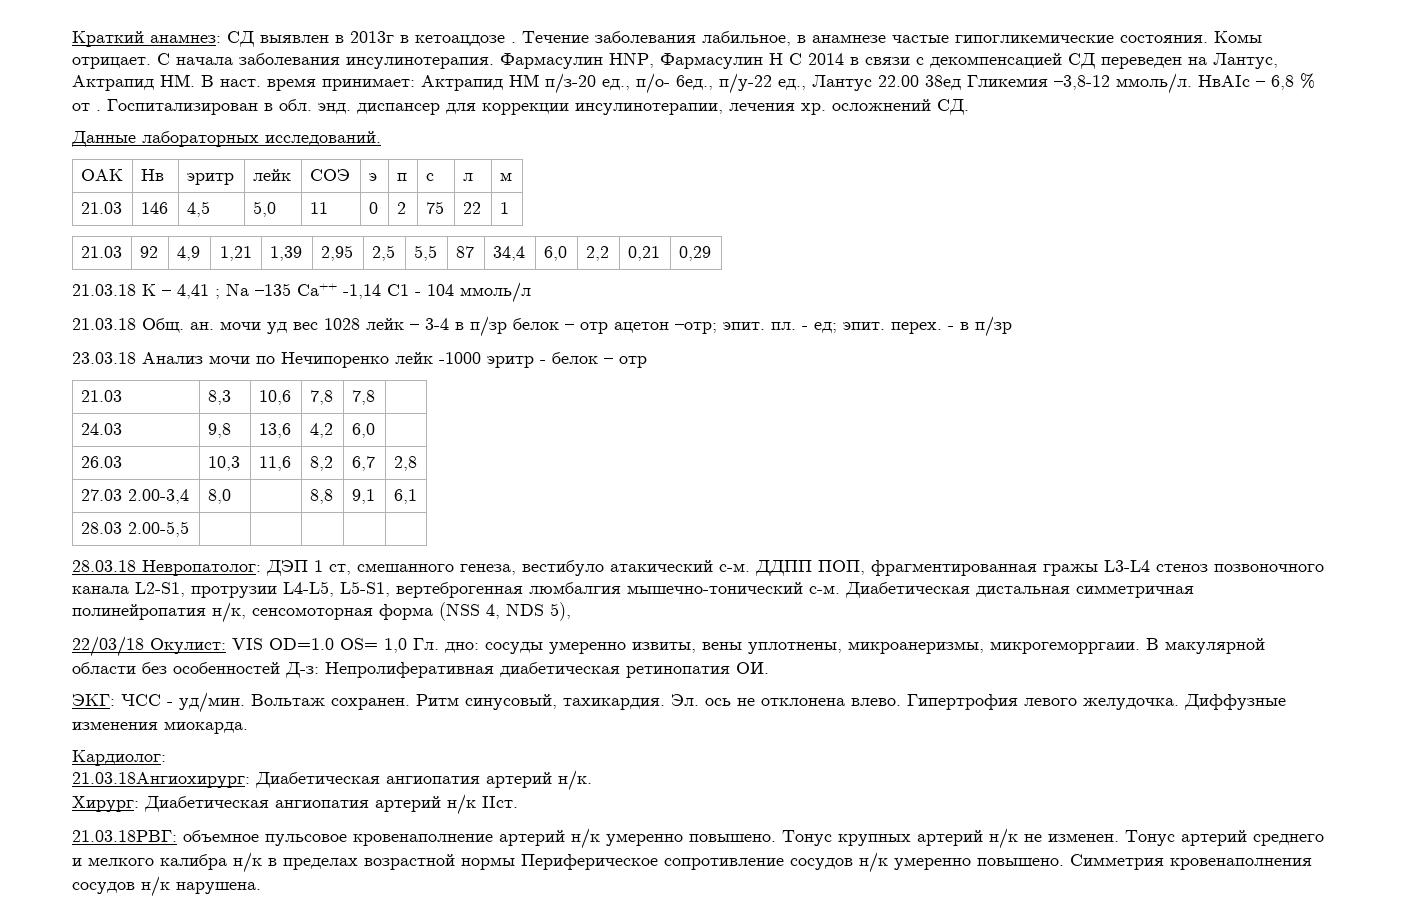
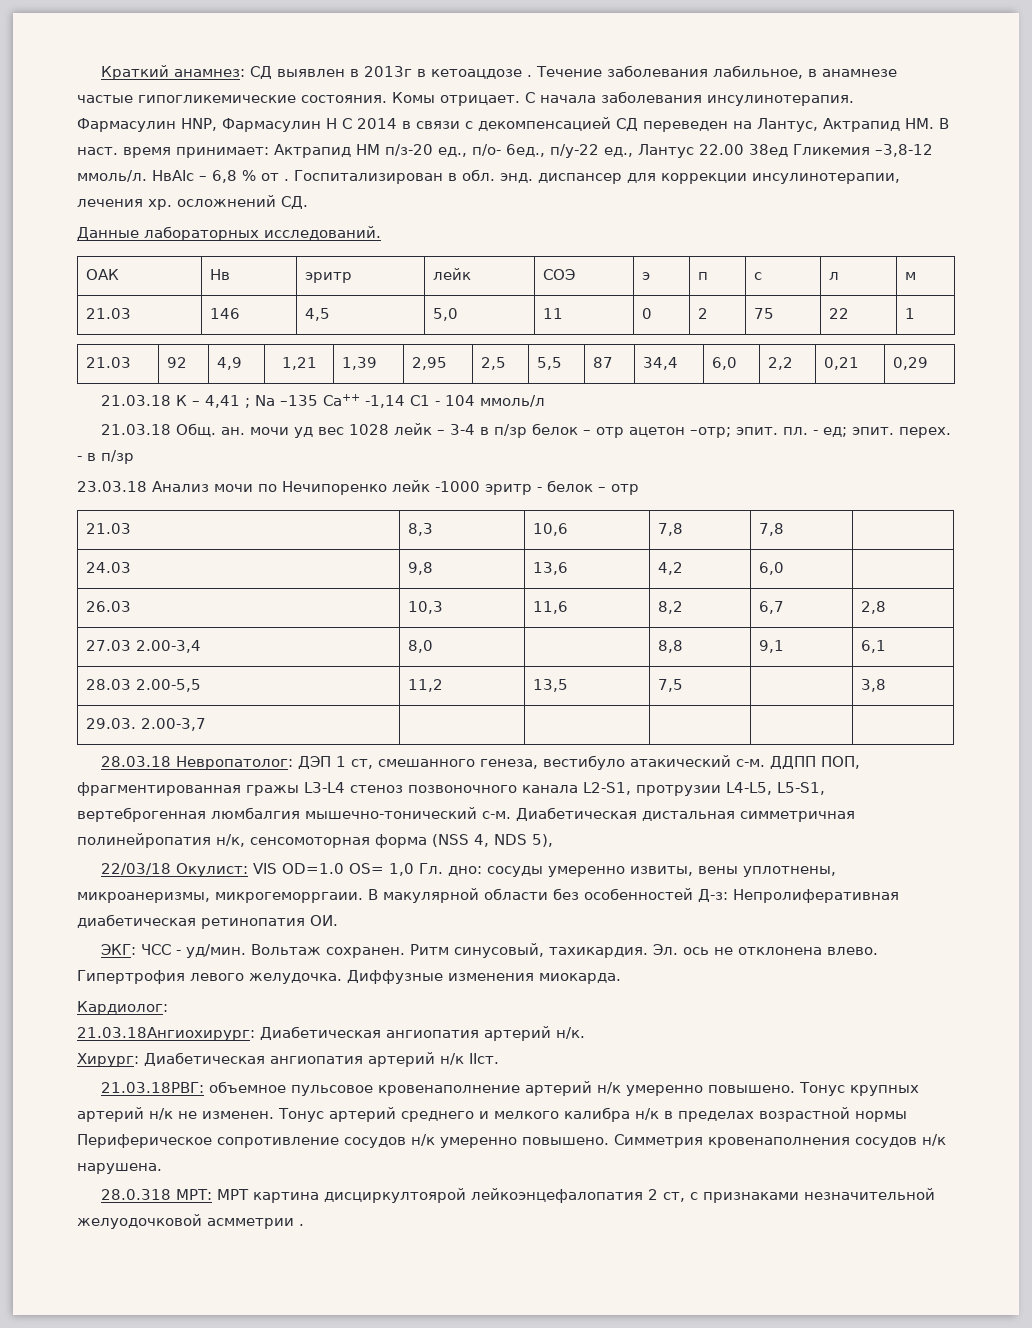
(189, 529) none -> [407,679,443,692] [532,679,568,692] [657,679,683,692] [860,679,886,692] [85,718,206,731] | 11,2 | 13,5 | 7,5 | | 3,8 // 29.03. 2.00-3,7
(261, 888) none -> [101,1188,936,1203] [77,1214,304,1229] // 28.0.318 МРТ: МРТ картина дисциркултоярой лейкоэнцефалопатия 2 ст, с признаками незначительной желуодочковой асмметрии .

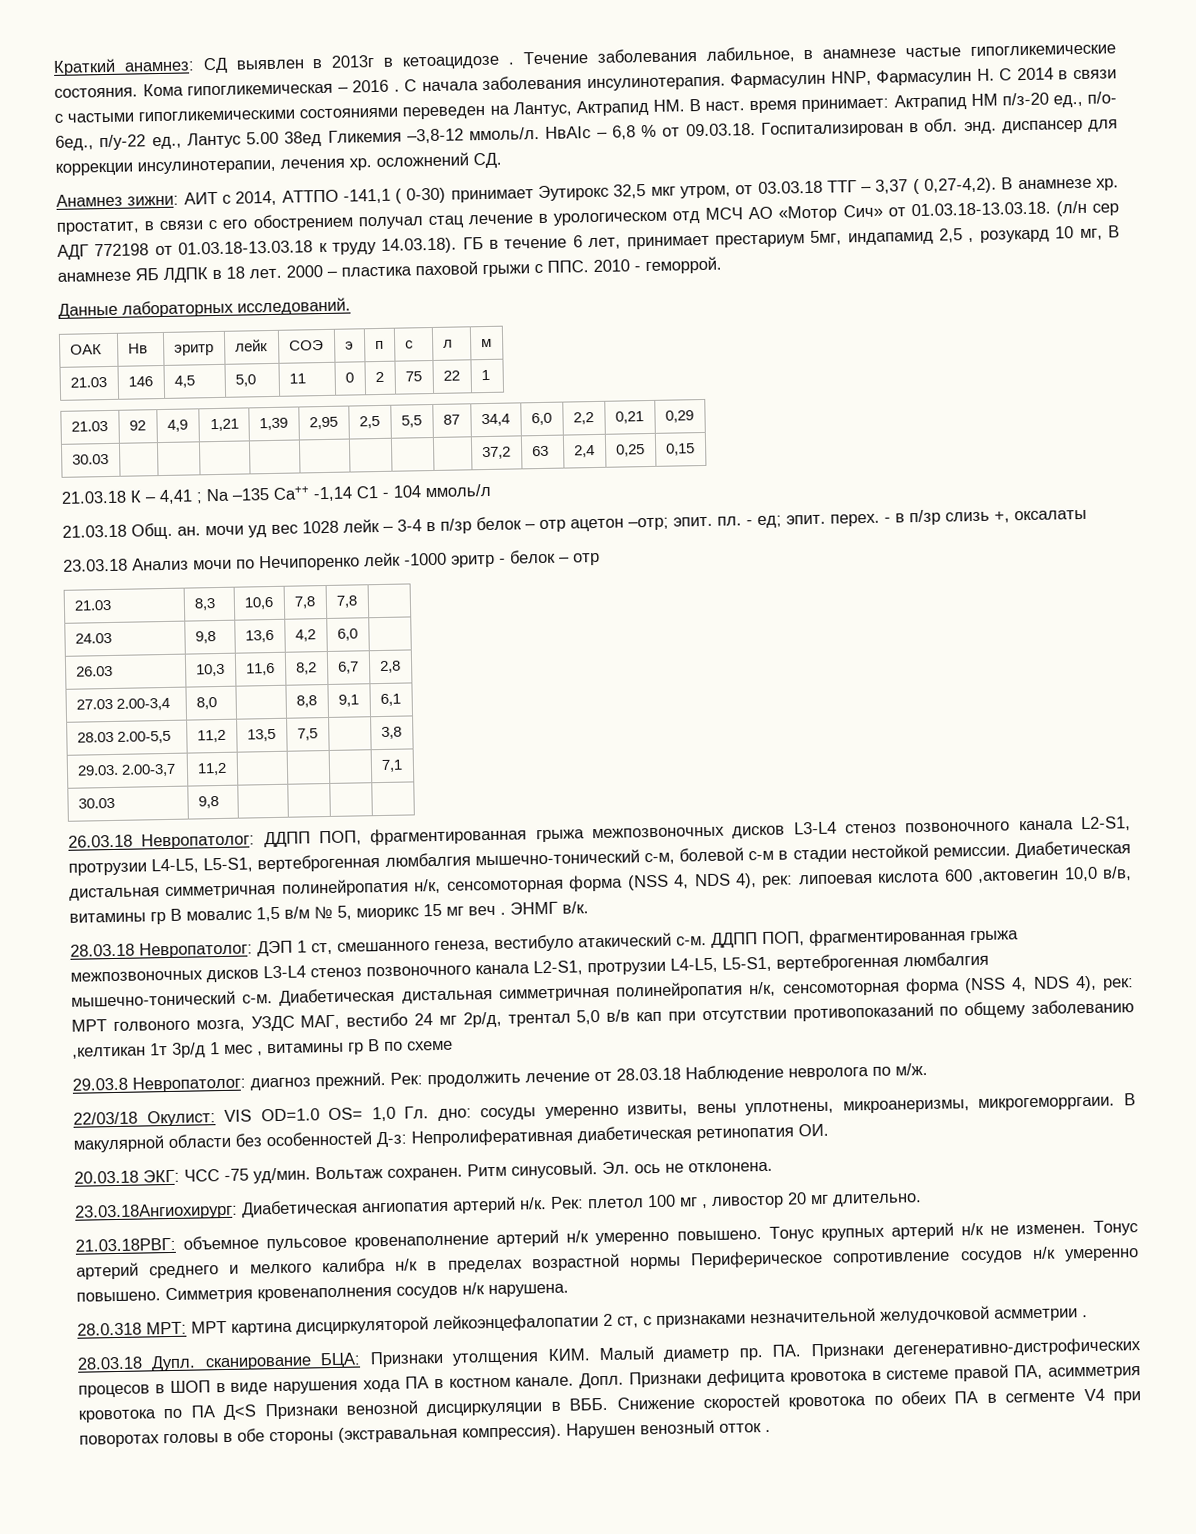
[431,69,523,79] кетоацдозе -> [402,55,501,70] кетоацидозе
[392,92,520,106] Комы отрицает. -> [142,79,400,97] Кома гипогликемическая – 2016 .
[326,118,337,129] Н -> [976,68,995,81] Н.
[478,117,638,131] декомпенсацией СД -> [67,107,399,123] частыми гипогликемическими состояниями
[699,144,744,155] 22.00 -> [246,131,279,145] 5.00
[284,179,289,181] . -> [685,122,756,137] 09.03.18.
(308, 202) none -> [56,177,1120,207] [56,200,1119,235] [57,225,1121,260] [57,256,722,283] // Анамнез зижни: АИТ с 2014, АТТПО -141,1 ( 0-30) принимает Эутирокс 32,5 мкг утром, от 03.03.18 ТТГ – 3,37 ( 0,27-4,2). В анамнезе хр. простатит, в связи с его обострением получал стац лечение в урологическом отд МСЧ АО «Мотор Сич» от 01.03.18-13.03.18. (л/н сер АДГ 772198 от 01.03.18-13.03.18 к труду 14.03.18). ГБ в течение 6 лет, принимает престариум 5мг, индапамид 2,5 , розукард 10 мг, В анамнезе ЯБ ЛДПК в 18 лет. 2000 – пластика паховой грыжи с ППС. 2010 - геморрой.
(928, 363) none -> [71,454,109,465] [481,446,511,460] [531,445,549,457] [573,445,595,458] [615,444,645,457] [665,443,695,456] // 30.03 | | | | | | | | | 37,2 | 63 | 2,4 | 0,25 | 0,15
(134, 457) none -> [945,509,1087,523] слизь +, оксалаты
(206, 724) | | | | -> [196,762,227,776] [380,759,403,773] [77,797,115,809] [197,796,219,809] [68,816,1132,850] [68,840,1132,876] [69,866,1132,901] [69,901,589,925] 11,2 | | | | 7,1 // 30.03 | 9,8 | | | | // 26.03.18 Невропатолог: ДДПП ПОП, фрагментированная грыжа межпозвоночных дисков L3-L4 стеноз позвоночного канала L2-S1, протрузии L4-L5, L5-S1, вертеброгенная люмбалгия мышечно-тонический с-м, болевой с-м в стадии нестойкой ремиссии. Диабетическая дистальная симметричная полинейропатия н/к, сенсомоторная форма (NSS 4, NDS 4), рек: липоевая кислота 600 ,актовегин 10,0 в/в, витамины гр В мовалис 1,5 в/м № 5, миорикс 15 мг веч . ЭНМГ в/к.
[246,785,299,796] гражы -> [970,930,1019,944] [70,969,259,983] грыжа межпозвоночных дисков
[532,834,553,847] 5), -> [1074,975,1135,992] [71,999,1135,1032] [72,1039,453,1059] [72,1062,928,1093] 4), рек: МРТ голвоного мозга, УЗДС МАГ, вестибо 24 мг 2р/д, трентал 5,0 в/в кап при отсутствии противопоказаний по общему заболеванию ,келтикан 1т 3р/д 1 мес , витамины гр В по схеме // 29.03.8 Невропатолог: диагноз прежний. Рек: продолжить лечение от 28.03.18 Наблюдение невролога по м/ж.
(338, 920) none -> [74,1170,139,1184] 20.03.18
[176,950,182,955] - -> [224,1168,249,1181] -75
[454,943,649,958] синусовый, тахикардия. -> [511,1161,598,1179] синусовый.
[738,947,879,955] [77,970,621,984] [77,1001,168,1015] [77,1026,585,1041] [77,1052,499,1067] отклонена влево. Гипертрофия левого желудочка. Диффузные изменения миокарда. // Кардиолог: // 21.03.18Ангиохирург: Диабетическая ангиопатия артерий н/к. // Хирург: Диабетическая ангиопатия артерий н/к IIcт. -> [688,1161,773,1173] [75,1192,922,1221] отклонена. // 23.03.18Ангиохирург: Диабетическая ангиопатия артерий н/к. Рек: плетол 100 мг , ливостор 20 мг длительно.
[324,1188,644,1203] дисциркултоярой лейкоэнцефалопатия -> [296,1313,599,1335] дисциркуляторой лейкоэнцефалопатии
[77,1214,202,1229] желуодочковой -> [880,1305,990,1324] желудочковой
(304, 1225) none -> [77,1337,1141,1372] [78,1364,1142,1398] [78,1388,1142,1423] [79,1419,771,1448] // 28.03.18 Дупл. сканирование БЦА: Признаки утолщения КИМ. Малый диаметр пр. ПА. Признаки дегенеративно-дистрофических процесов в ШОП в виде нарушения хода ПА в костном канале. Допл. Признаки дефицита кровотока в системе правой ПА, асимметрия кровотока по ПА Д<S Признаки венозной дисциркуляции в ВББ. Снижение скоростей кровотока по обеих ПА в сегменте V4 при поворотах головы в обе стороны (экстравальная компрессия). Нарушен венозный отток .

